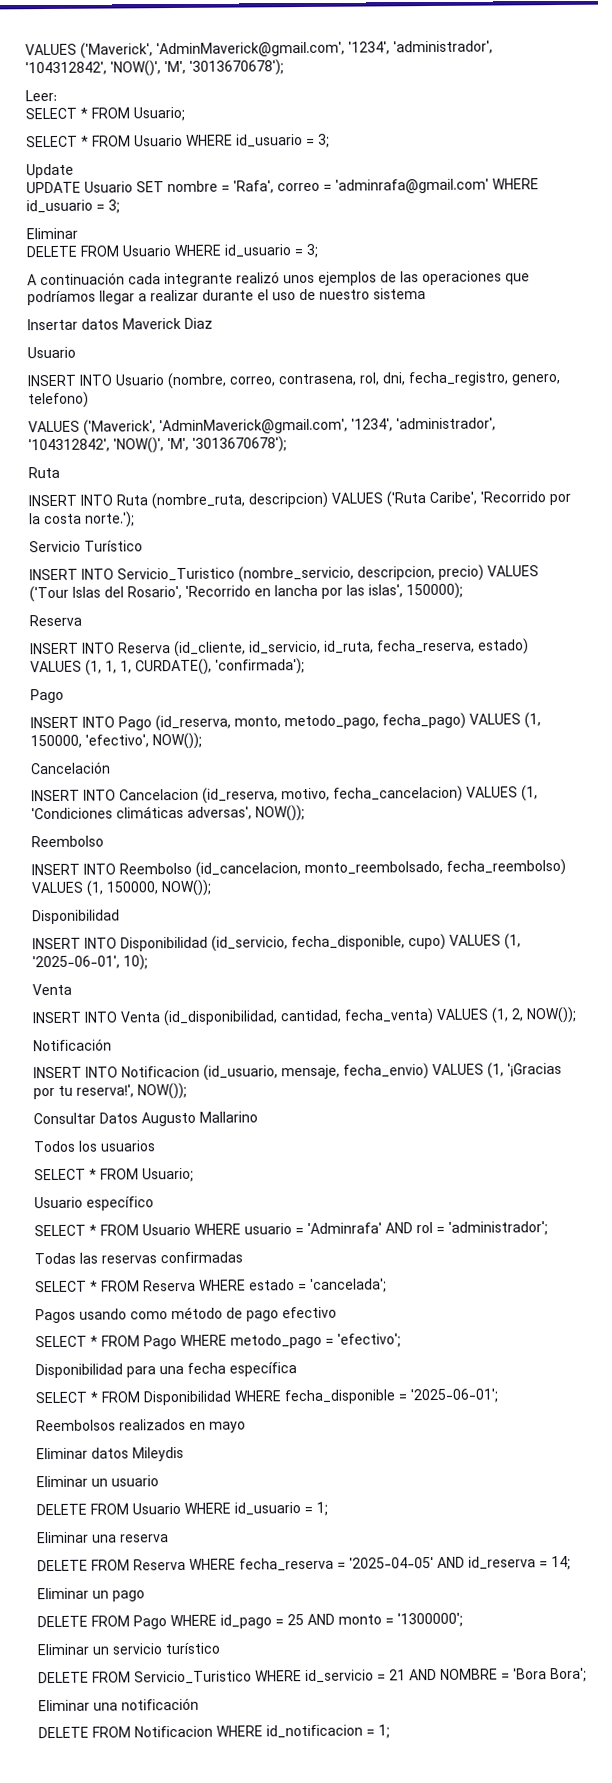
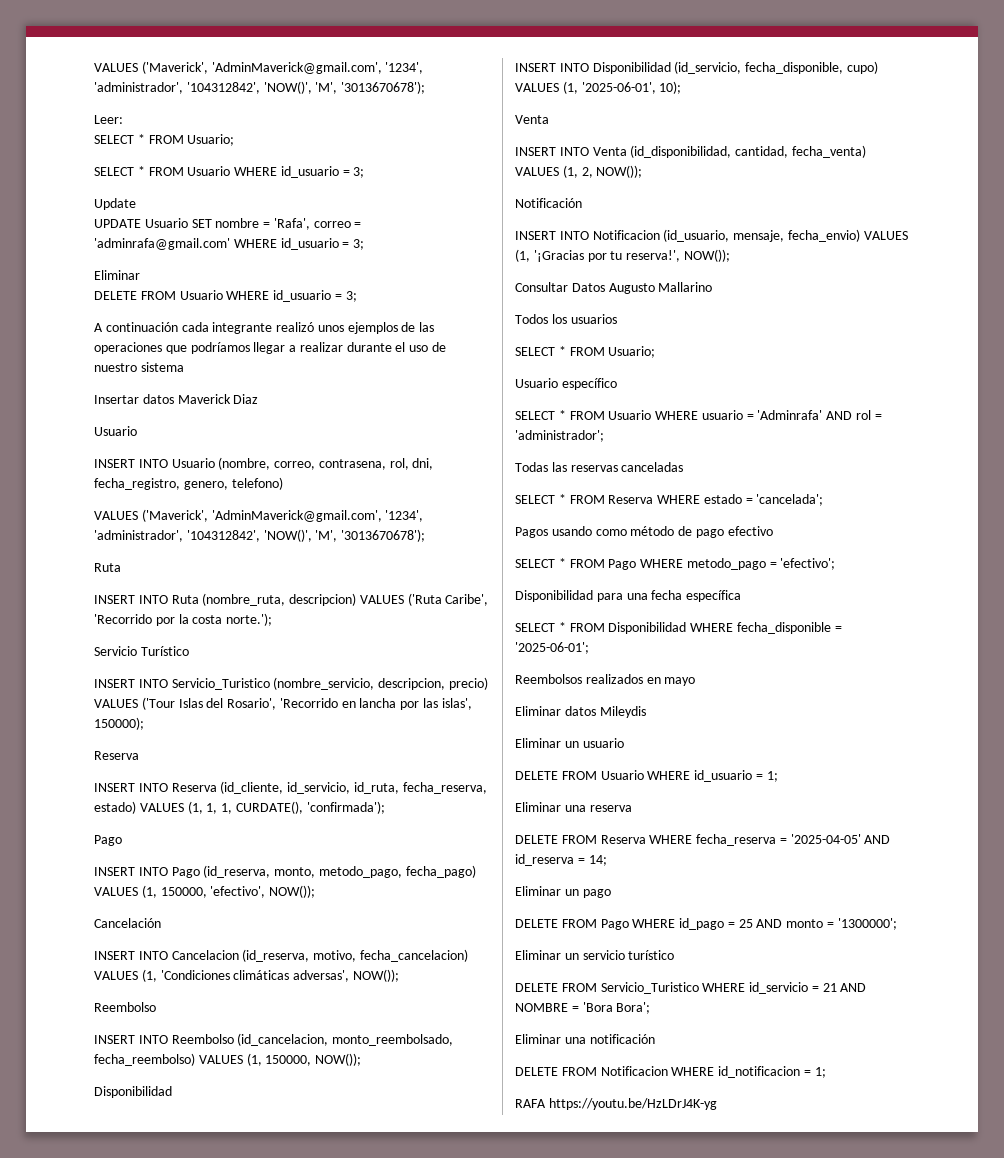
[160,1251,243,1264] confirmadas -> [621,462,684,472] canceladas
(390, 1731) none -> [515,1098,717,1110] // RAFA https://youtu.be/HzLDrJ4K-yg

